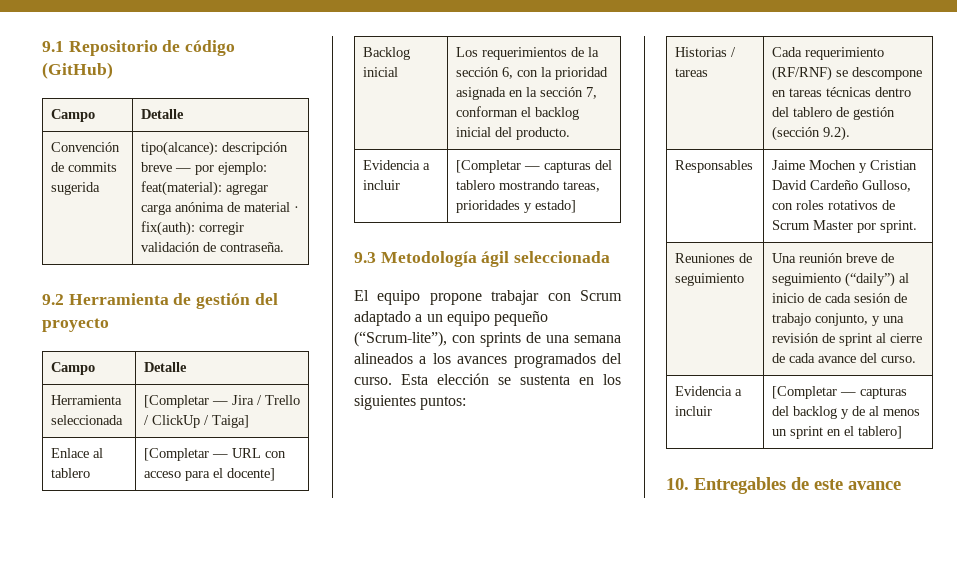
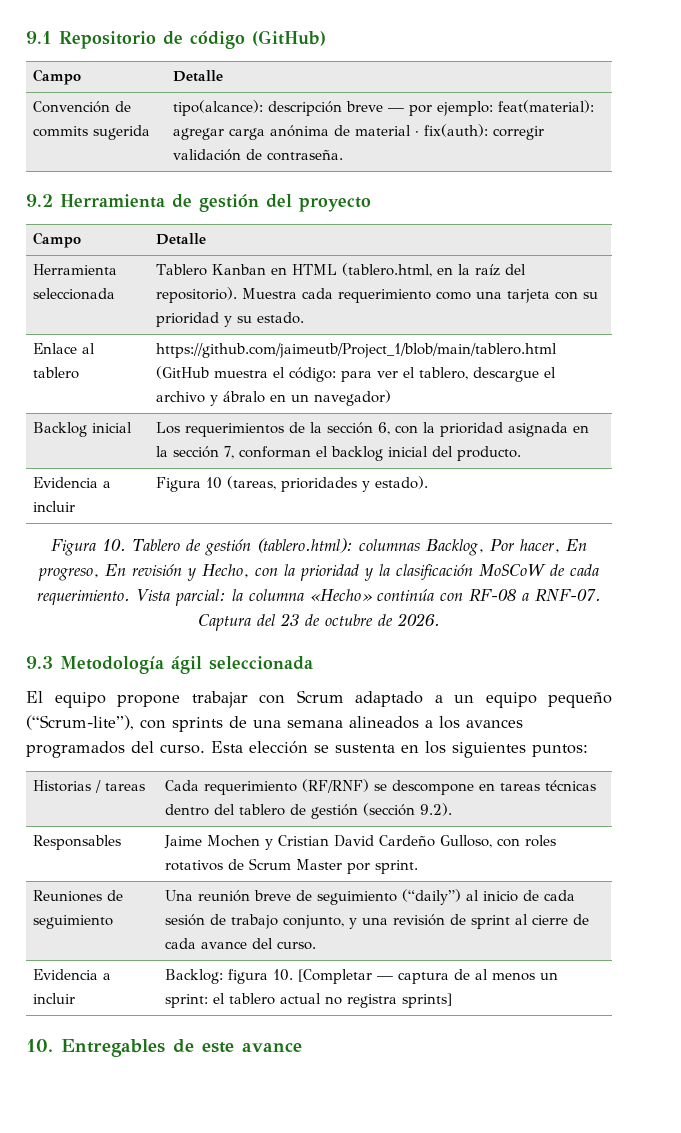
[143,395,300,408] [143,415,249,428] [50,448,103,458] [50,468,90,478] [143,448,286,461] [143,468,275,481] [Completar — Jira / Trello / ClickUp / Taiga] // Enlace al tablero | [Completar — URL con acceso para el docente] -> [155,263,526,277] [155,287,598,303] [155,312,304,327] [32,343,95,354] [32,367,79,379] [155,343,557,358] [155,366,556,382] [155,390,391,406] Tablero Kanban en HTML (tablero.html, en la raíz del repositorio). Muestra cada requerimiento como una tarjeta con su prioridad y su estado. // Enlace al tablero | https://github.com/jaimeutb/Project_1/blob/main/tablero.html (GitHub muestra el código: para ver el tablero, descargue el archivo y ábralo en un navegador)
[455,160,612,173] [455,180,600,192] [455,200,576,213] [Completar — capturas del tablero mostrando tareas, prioridades y estado] -> [155,476,428,492] [51,538,587,556] [38,564,599,581] [37,589,601,606] [198,613,440,631] Figura 10 (tareas, prioridades y estado). // Figura 10. Tablero de gestión (tablero.html): columnas Backlog, Por hacer, En progreso, En revisión y Hecho, con la prioridad y la clasificación MoSCoW de cada requerimiento. Vista parcial: la columna «Hecho» continúa con RF-08 a RNF-07. Captura del 23 de octubre de 2026.
[771,386,907,399] [771,406,920,419] [771,426,902,439] [Completar — capturas del backlog y de al menos un sprint en el tablero] -> [164,969,558,984] [164,993,452,1008] Backlog: figura 10. [Completar — captura de al menos un sprint: el tablero actual no registra sprints]

